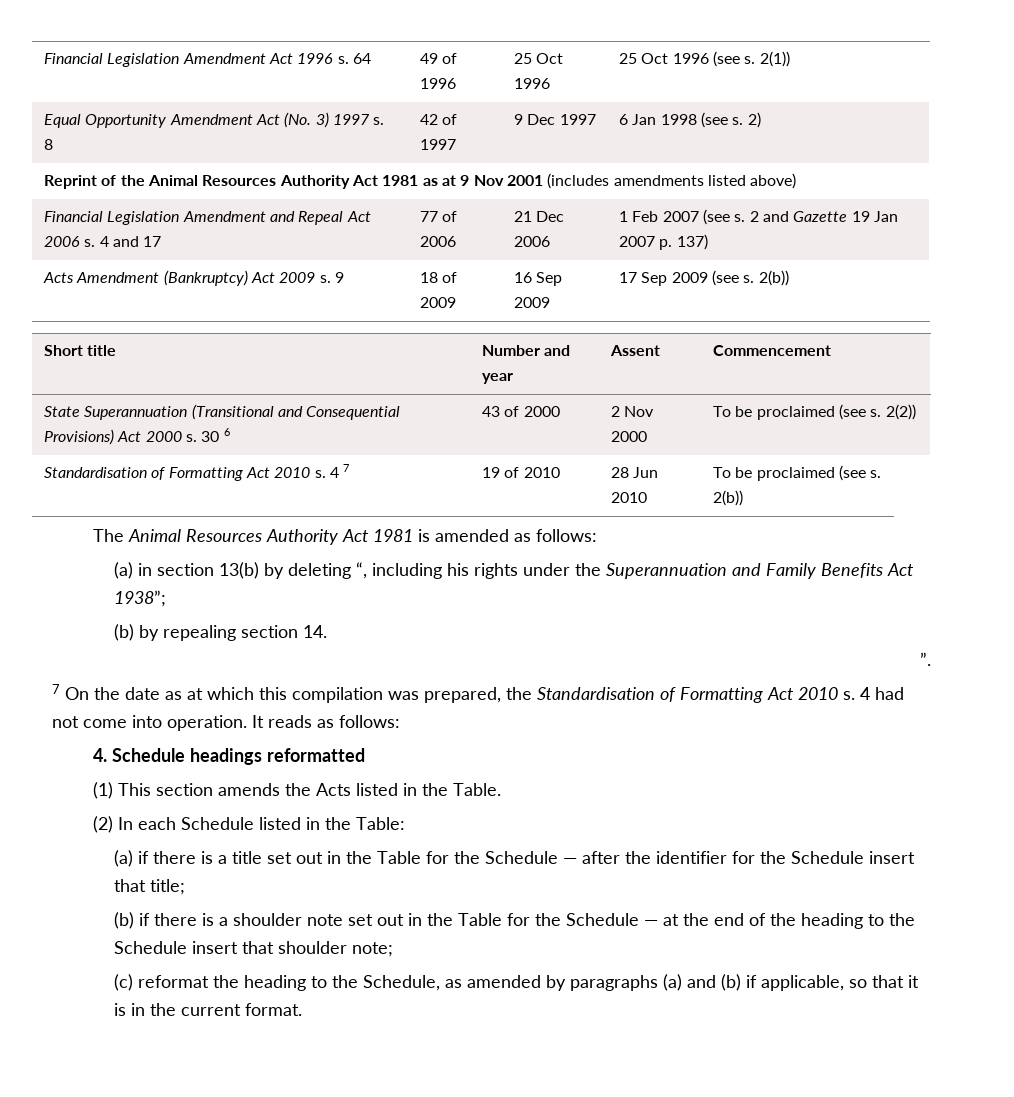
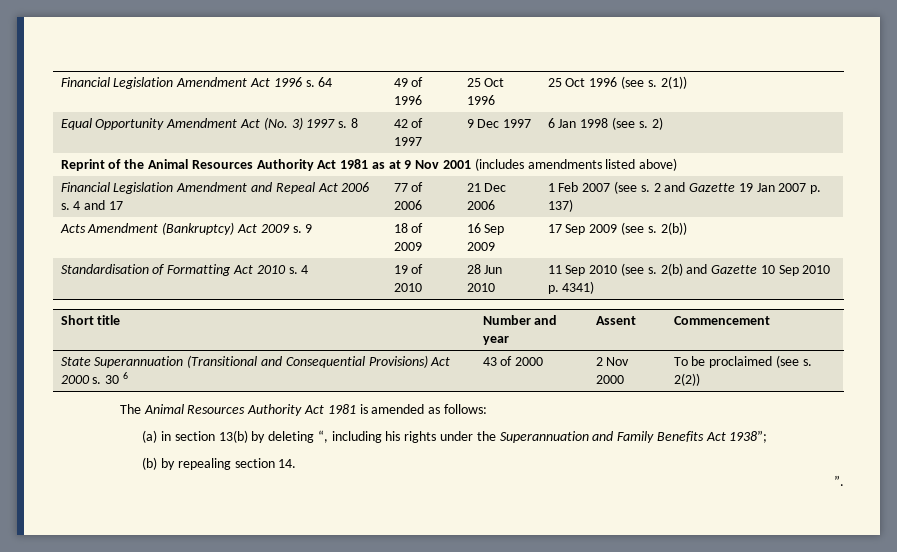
(789, 278) none -> [60,264,309,276] [393,264,424,274] [393,283,422,292] [466,264,503,274] [466,283,495,292] [547,263,831,276] [547,281,595,294] // Standardisation of Formatting Act 2010 s. 4 | 19 of 2010 | 28 Jun 2010 | 11 Sep 2010 (see s. 2(b) and Gazette 10 Sep 2010 p. 4341)
[44,464,350,481] [482,467,560,478] [611,467,659,478] [611,492,648,503] [713,465,882,481] [713,490,744,506] // Standardisation of Formatting Act 2010 s. 4 7 | 19 of 2010 | 28 Jun 2010 | To be proclaimed (see s. 2(b)) -> (700, 379) none
[52,684,905,703] [52,715,401,731] [93,748,366,765] [93,782,502,799] [93,816,406,833] [113,850,915,867] [113,879,185,895] [113,912,915,929] [113,941,393,957] [113,974,919,991] [113,1003,302,1016] // 7 On the date as at which this compilation was prepared, the Standardisation of Formatting Act 2010 s. 4 had not come into operation. It reads as follows: // 4. Schedule headings reformatted // (1) This section amends the Acts listed in the Table. // (2) In each Schedule listed in the Table: // (a) if there is a title set out in the Table for the Schedule — after the identifier for the Schedule insert that title; // (b) if there is a shoulder note set out in the Table for the Schedule — at the end of the heading to the Schedule insert that shoulder note; // (c) reformat the heading to the Schedule, as amended by paragraphs (a) and (b) if applicable, so that it is in the current format. -> (844, 480) none

